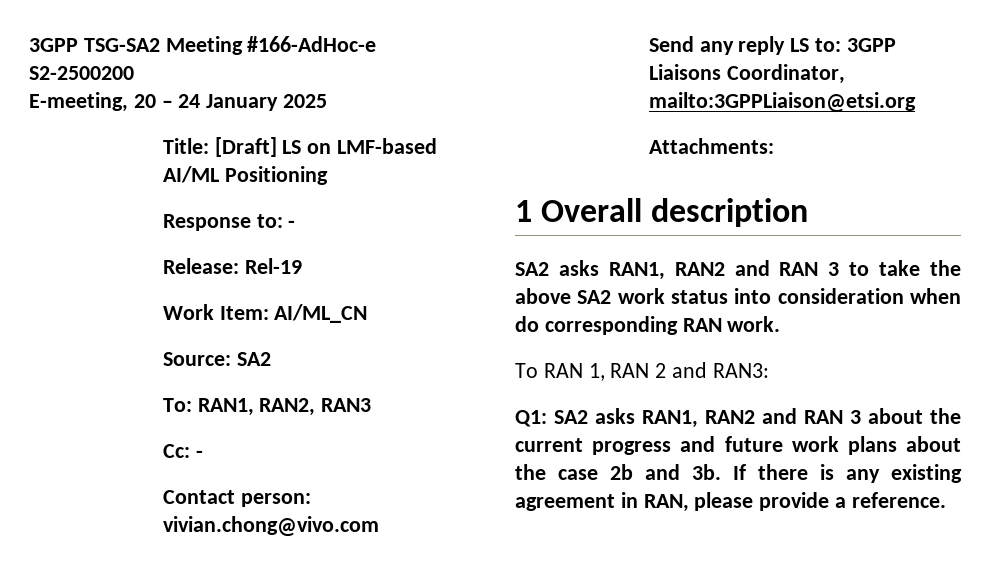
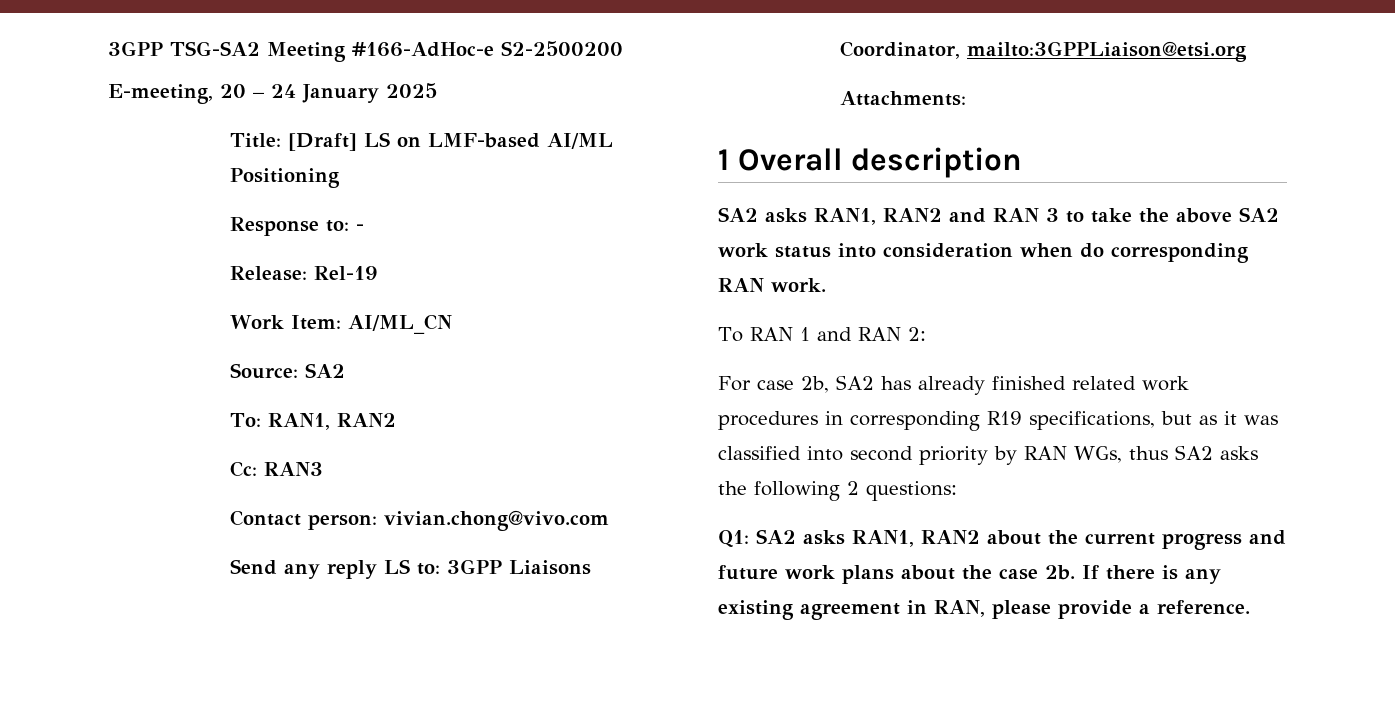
[259,398,372,416] RAN2, RAN3 -> [336,413,396,427] RAN2
[195,450,203,458] - -> [263,462,323,476] RAN3
[588,362,769,381] 1, RAN 2 and RAN3: -> [799,327,926,341] [718,375,1189,395] [718,411,1278,431] [718,445,1258,465] [718,481,957,501] 1 and RAN 2: // For case 2b, SA2 has already finished related work procedures in corresponding R19 specifications, but as it was classified into second priority by RAN WGs, thus SA2 asks the following 2 questions:
[762,408,861,424] and RAN 3 -> (980, 537) none
[610,464,721,480] 2b and 3b. -> [1045,565,1075,580] 2b.

